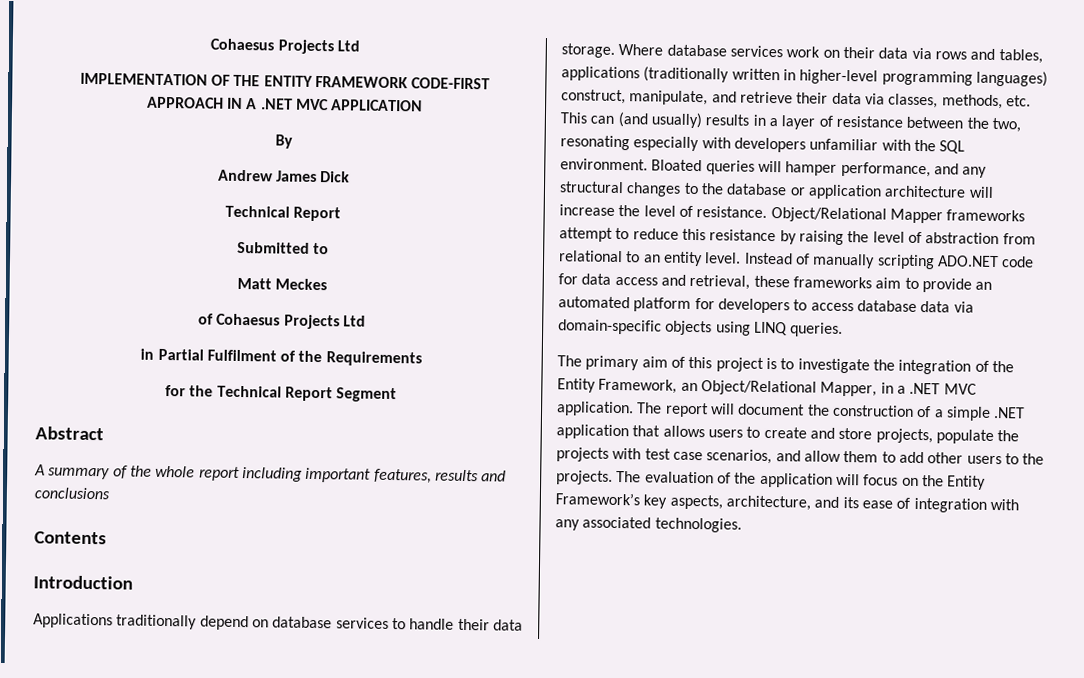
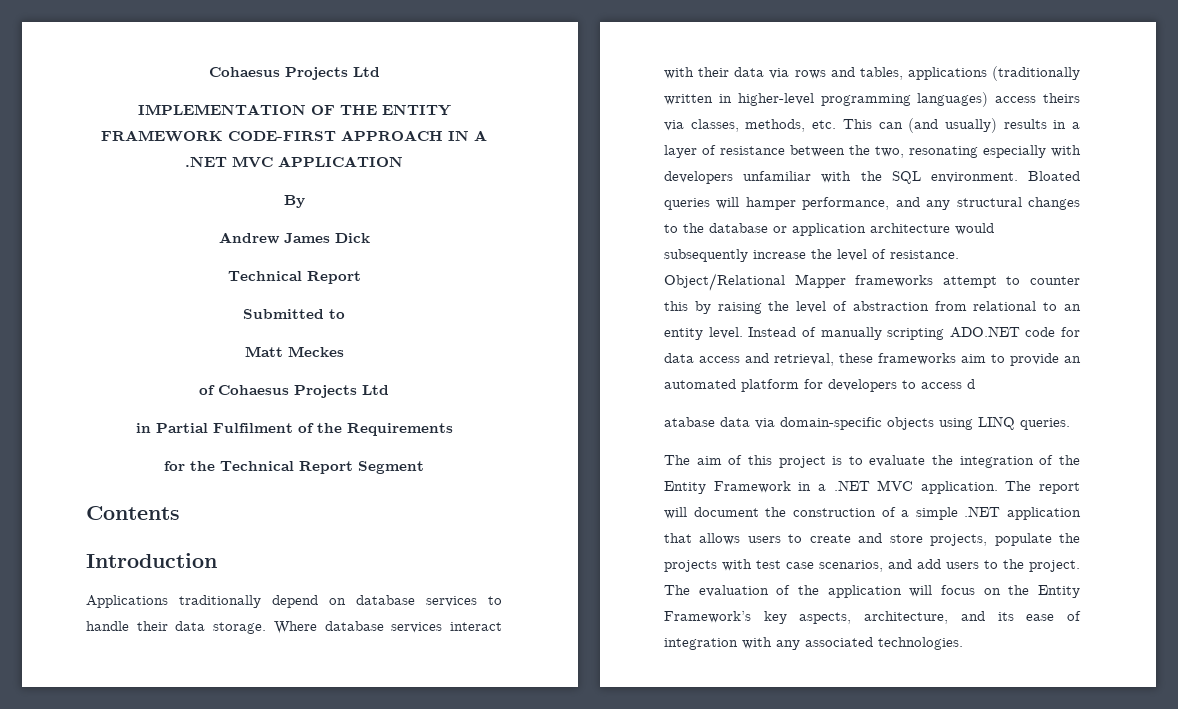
[35,426,104,441] [34,464,507,484] [34,487,110,500] // Abstract // A summary of the whole report including important features, results and conclusions -> (424, 467) none
[786,46,840,58] work on -> [450,622,502,631] [664,67,694,79] interact with
[561,89,862,106] construct, manipulate, and retrieve their data -> [995,93,1080,103] access theirs
[968,186,994,198] will -> [955,223,994,235] [664,249,748,262] would subsequently
[632,228,777,242] reduce this resistance -> [1030,276,1080,285] [664,301,688,311] counter this
[856,300,917,312] database -> [967,379,975,389] [664,417,715,427] d // atabase
[585,355,640,371] primary -> (690, 460) none
[797,358,870,374] investigate -> [869,455,926,467] evaluate
[598,378,878,397] Framework, an Object/Relational Mapper, -> [713,481,791,493] Framework
[803,450,964,464] allow them to add other -> [917,559,941,569] add
[556,470,613,485] projects. -> [1029,560,1080,572] project.

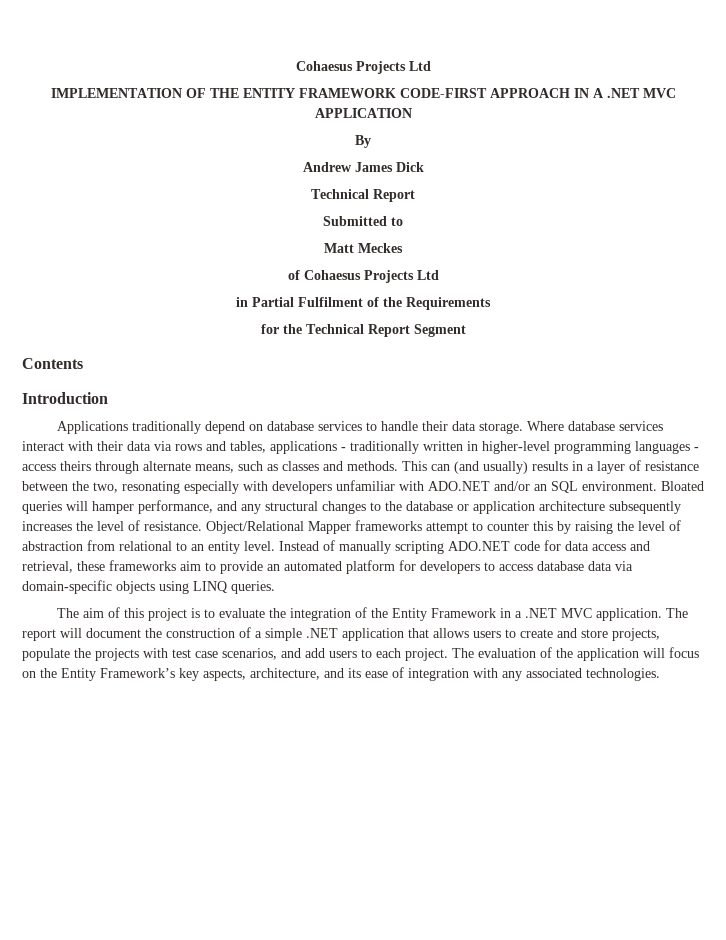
[992,66,1080,81] (traditionally -> [341,441,419,454] - traditionally
[917,92,1080,107] [664,119,837,132] languages) access theirs via classes, methods, etc. -> [635,441,699,454] [22,461,398,474] languages - access theirs through alternate means, such as classes and methods.
[860,171,882,181] the -> [428,481,547,491] ADO.NET and/or an
[955,223,994,235] [664,249,806,262] would subsequently increase -> [609,501,681,514] [22,521,72,531] subsequently increases
[967,379,975,389] [664,417,715,427] d // atabase -> [537,561,584,571] database
[1003,559,1024,569] the -> [376,648,401,658] each

